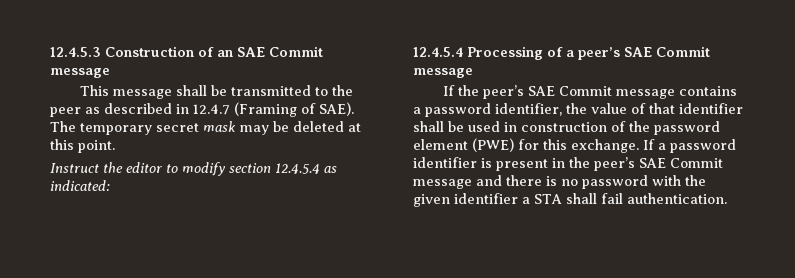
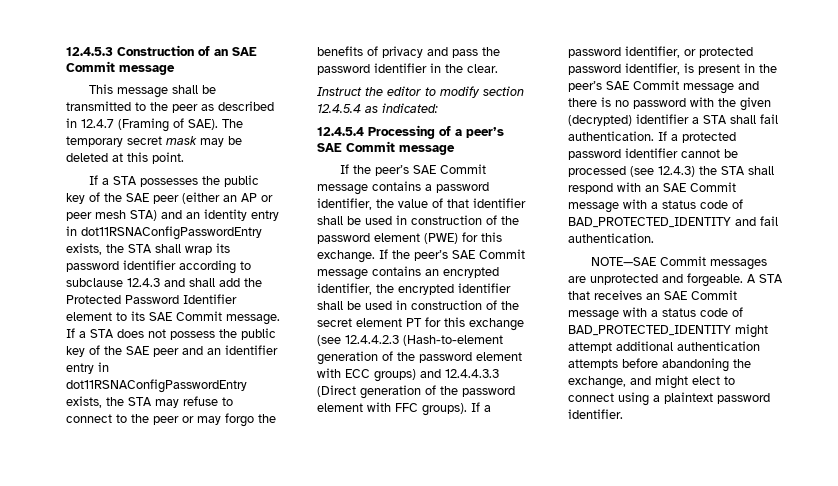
(115, 146) none -> [89,175,260,187] [66,192,273,204] [66,209,279,221] [66,226,262,240] [66,243,230,255] [66,260,251,274] [66,278,262,287] [66,294,237,304] [66,311,280,325] [66,328,276,340] [66,345,278,357] [66,362,109,374] [66,379,247,393] [66,396,233,408] [66,413,276,427] [317,46,500,58] [317,63,498,75] // If a STA possesses the public key of the SAE peer (either an AP or peer mesh STA) and an identity entry in dot11RSNAConfigPasswordEntry exists, the STA shall wrap its password identifier according to subclause 12.4.3 and shall add the Protected Password Identifier element to its SAE Commit message. If a STA does not possess the public key of the SAE peer and an identifier entry in dot11RSNAConfigPasswordEntry exists, the STA may refuse to connect to the peer or may forgo the benefits of privacy and pass the password identifier in the clear.
[658,139,736,153] [413,157,477,168] a password identifier -> [392,249,525,261] [317,266,499,280] [317,283,511,295] [317,300,519,310] [317,317,524,331] [317,335,503,346] [317,351,522,365] [317,368,499,382] [317,385,515,399] [317,402,491,416] [568,46,753,58] [568,63,680,75] the peer’s SAE Commit message contains an encrypted identifier, the encrypted identifier shall be used in construction of the secret element PT for this exchange (see 12.4.4.2.3 (Hash-to-element generation of the password element with ECC groups) and 12.4.4.3.3 (Direct generation of the password element with FFC groups). If a password identifier, or protected password identifier,
(450, 200) none -> [568,115,632,126] (decrypted)
(727, 198) none -> [658,131,736,143] [568,148,738,160] [568,166,774,177] [568,182,736,194] [568,199,743,213] [568,216,778,228] [568,233,654,243] [591,256,768,270] [568,273,783,287] [568,290,737,300] [568,307,743,321] [568,324,768,338] [568,341,760,353] [568,358,751,372] [568,375,735,389] [568,392,770,406] [568,409,623,419] If a protected password identifier cannot be processed (see 12.4.3) the STA shall respond with an SAE Commit message with a status code of BAD_PROTECTED_IDENTITY and fail authentication. // NOTE—SAE Commit messages are unprotected and forgeable. A STA that receives an SAE Commit message with a status code of BAD_PROTECTED_IDENTITY might attempt additional authentication attempts before abandoning the exchange, and might elect to connect using a plaintext password identifier.

